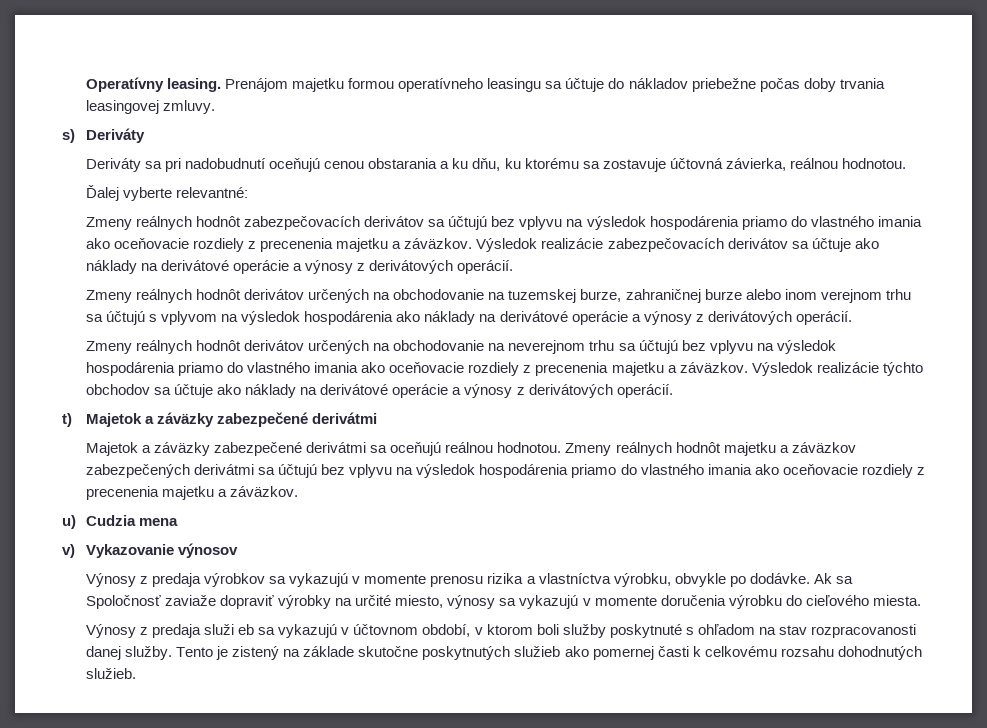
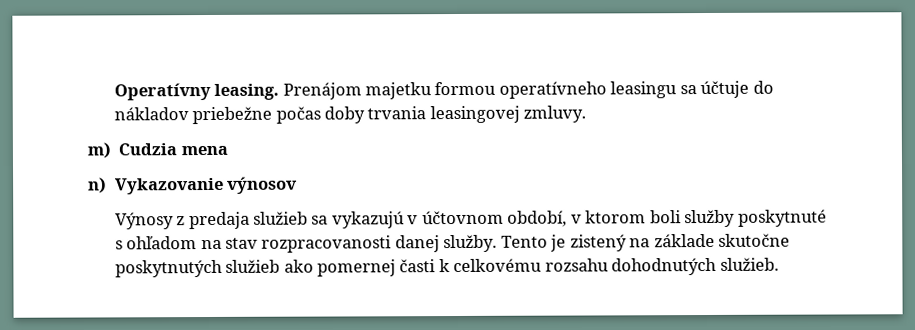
[62,128,146,143] [86,158,906,172] [86,185,249,201] [86,216,922,230] [86,238,879,252] [86,260,514,274] [86,289,911,303] [86,311,852,325] [86,340,836,354] [86,362,923,376] [86,384,673,398] [62,412,378,427] [86,442,856,456] [86,464,925,478] [86,486,299,500] [62,515,76,529] s) Deriváty // Deriváty sa pri nadobudnutí oceňujú cenou obstarania a ku dňu, ku ktorému sa zostavuje účtovná závierka, reálnou hodnotou. // Ďalej vyberte relevantné: // Zmeny reálnych hodnôt zabezpečovacích derivátov sa účtujú bez vplyvu na výsledok hospodárenia priamo do vlastného imania ako oceňovacie rozdiely z precenenia majetku a záväzkov. Výsledok realizácie zabezpečovacích derivátov sa účtuje ako náklady na derivátové operácie a výnosy z derivátových operácií. // Zmeny reálnych hodnôt derivátov určených na obchodovanie na tuzemskej burze, zahraničnej burze alebo inom verejnom trhu sa účtujú s vplyvom na výsledok hospodárenia ako náklady na derivátové operácie a výnosy z derivátových operácií. // Zmeny reálnych hodnôt derivátov určených na obchodovanie na neverejnom trhu sa účtujú bez vplyvu na výsledok hospodárenia priamo do vlastného imania ako oceňovacie rozdiely z precenenia majetku a záväzkov. Výsledok realizácie týchto obchodov sa účtuje ako náklady na derivátové operácie a výnosy z derivátových operácií. // t) Majetok a záväzky zabezpečené derivátmi // Majetok a záväzky zabezpečené derivátmi sa oceňujú reálnou hodnotou. Zmeny reálnych hodnôt majetku a záväzkov zabezpečených derivátmi sa účtujú bez vplyvu na výsledok hospodárenia priamo do vlastného imania ako oceňovacie rozdiely z precenenia majetku a záväzkov. // u) -> [87,142,111,159] m)
[62,544,75,558] v) -> [88,177,107,194] n)
[204,573,853,587] [86,595,921,609] [86,624,255,638] výrobkov sa vykazujú v momente prenosu rizika a vlastníctva výrobku, obvykle po dodávke. Ak sa Spoločnosť zaviaže dopraviť výrobky na určité miesto, výnosy sa vykazujú v momente doručenia výrobku do cieľového miesta. // Výnosy z predaja služi eb -> [252,211,308,225] služieb

